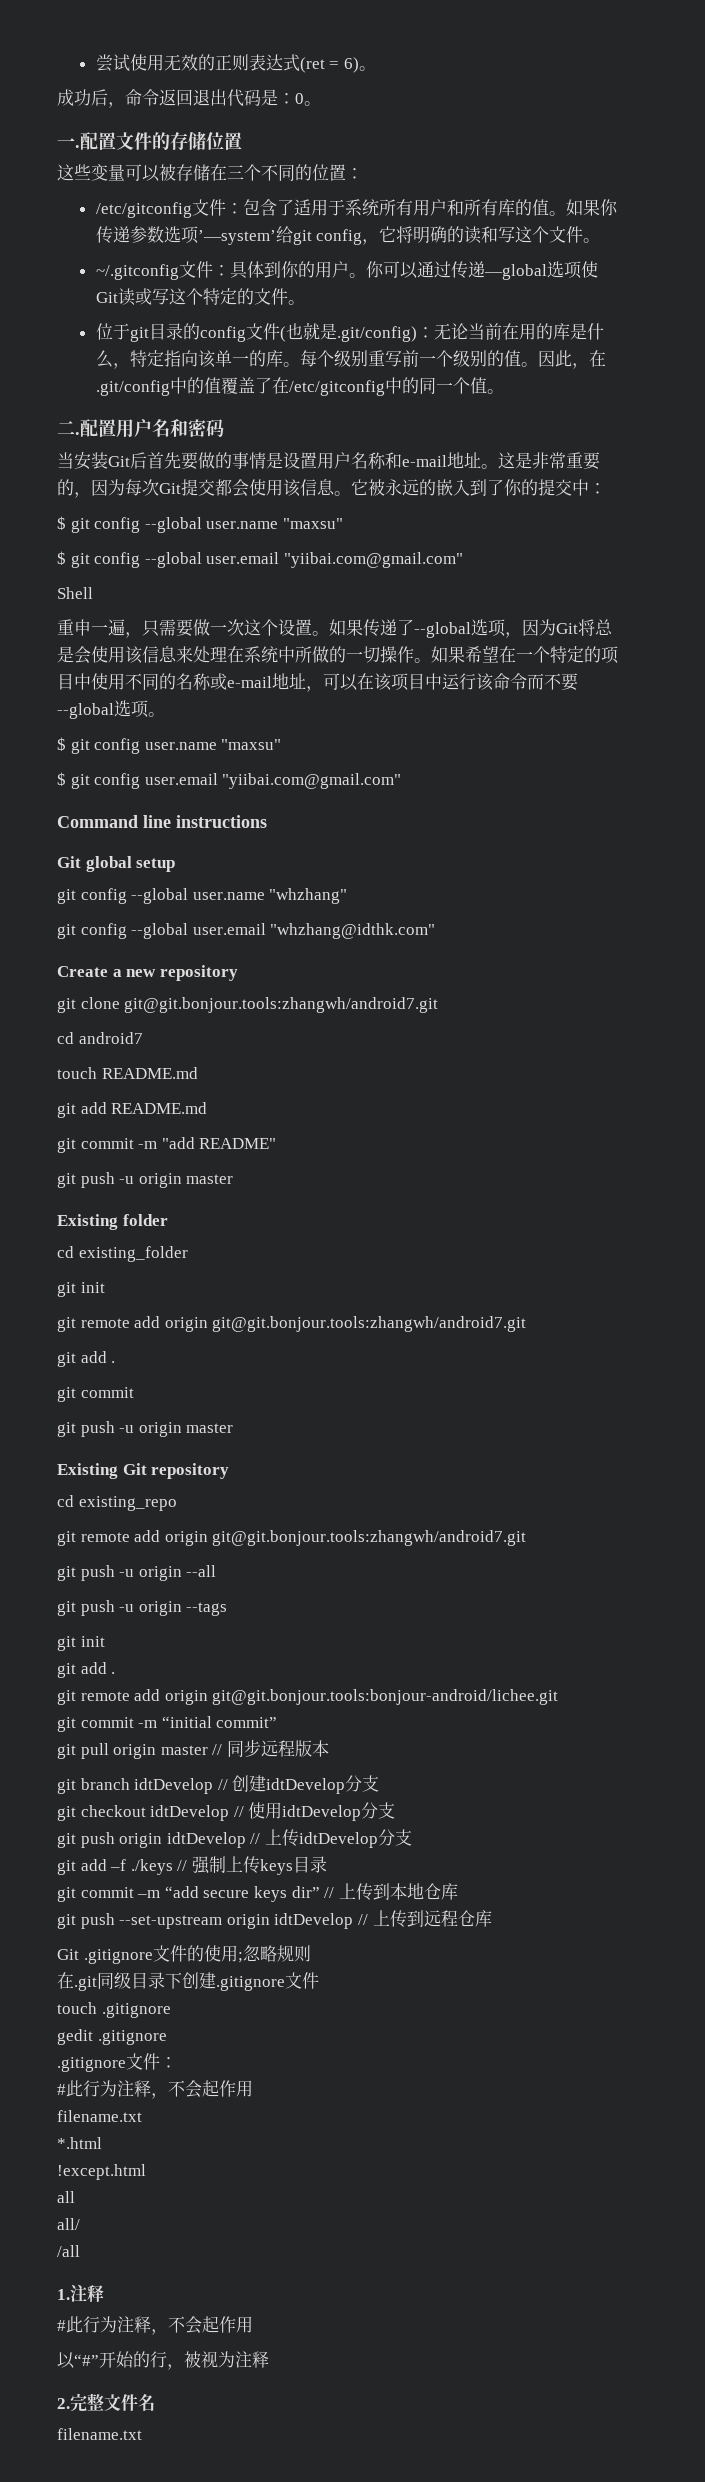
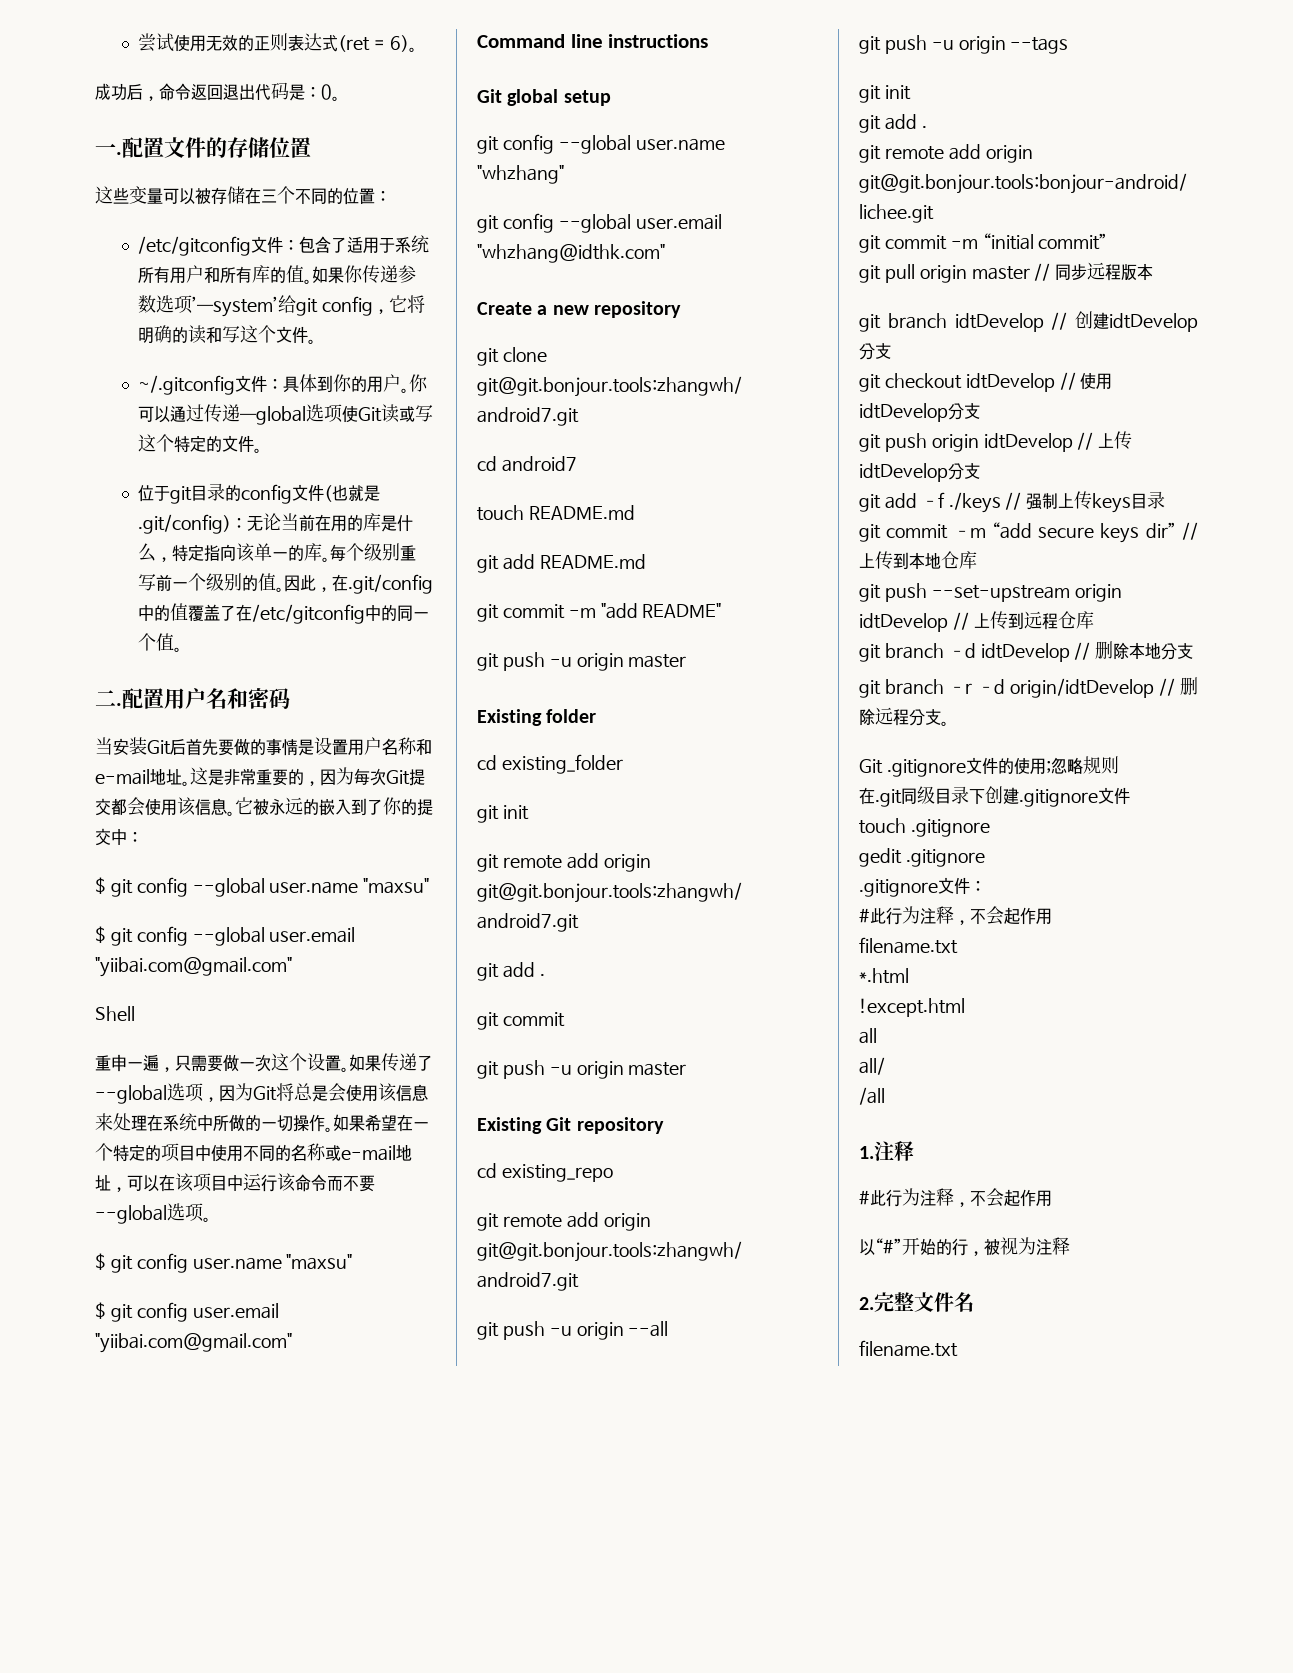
(492, 1918) none -> [859,641,1194,662] [859,677,1198,698] [859,707,949,726] // git branch –d idtDevelop // 删除本地分支 // git branch –r –d origin/idtDevelop // 删除远程分支。

